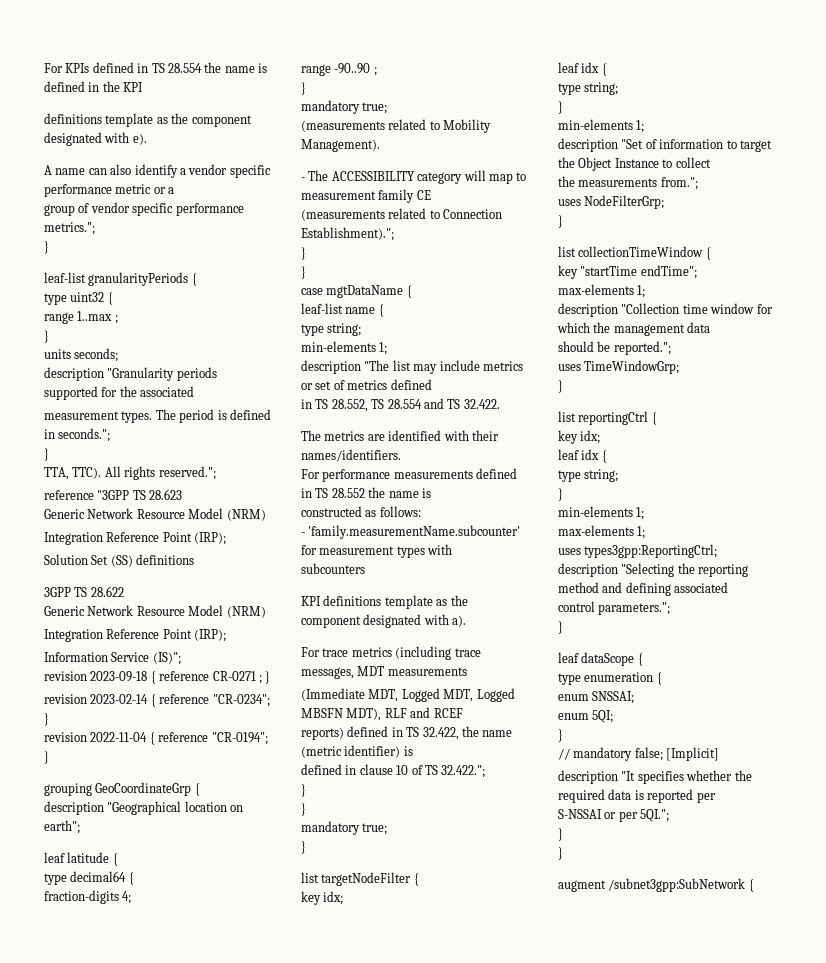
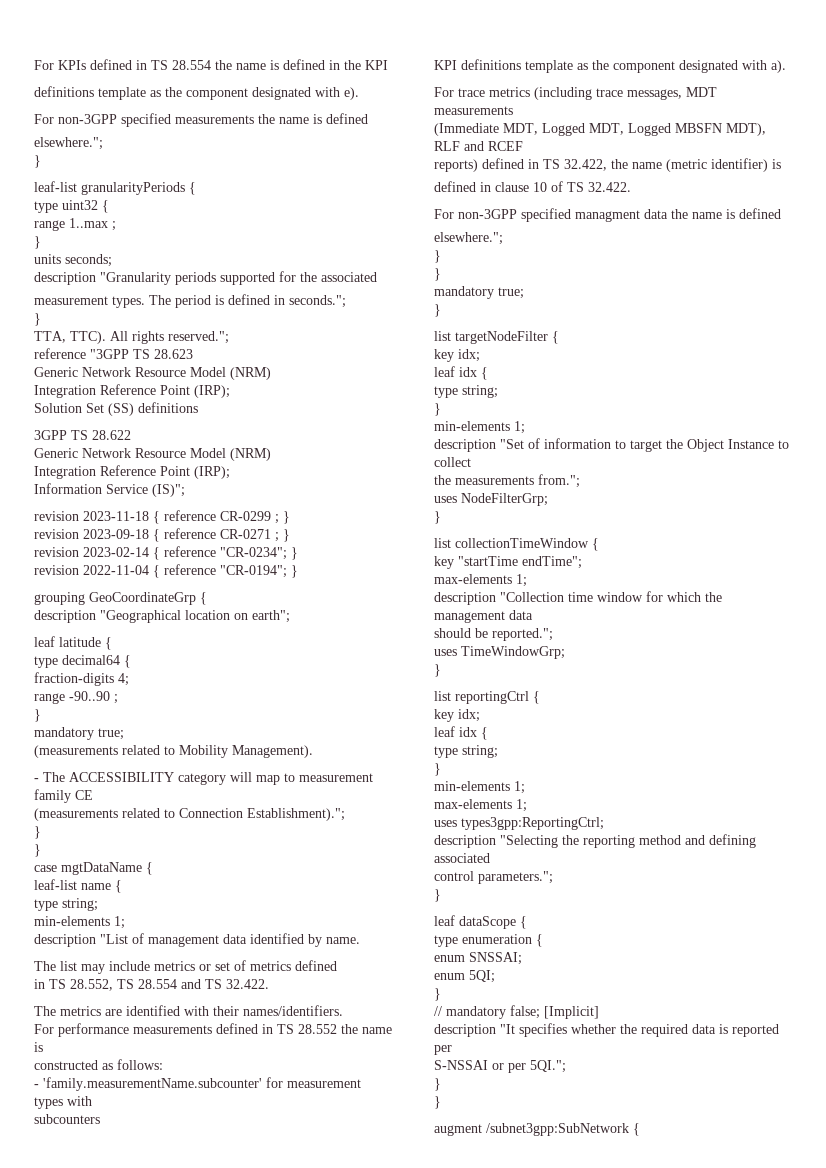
[44,164,271,178] [44,184,175,197] [44,202,244,216] [44,222,95,235] A name can also identify a vendor specific performance metric or a // group of vendor specific performance metrics."; -> [34,113,368,127] [34,137,103,150] For non-3GPP specified measurements the name is defined // elsewhere.";
(181, 658) none -> [34,510,290,524] // revision 2023-11-18 { reference CR-0299 ; }
[364,360,390,371] "The -> [100,933,360,947] [34,961,56,971] "List of management data identified by name. // The
[441,765,486,778] 32.422."; -> [588,182,631,192] [434,208,781,222] [434,232,503,245] 32.422. // For non-3GPP specified managment data the name is defined // elsewhere.";

